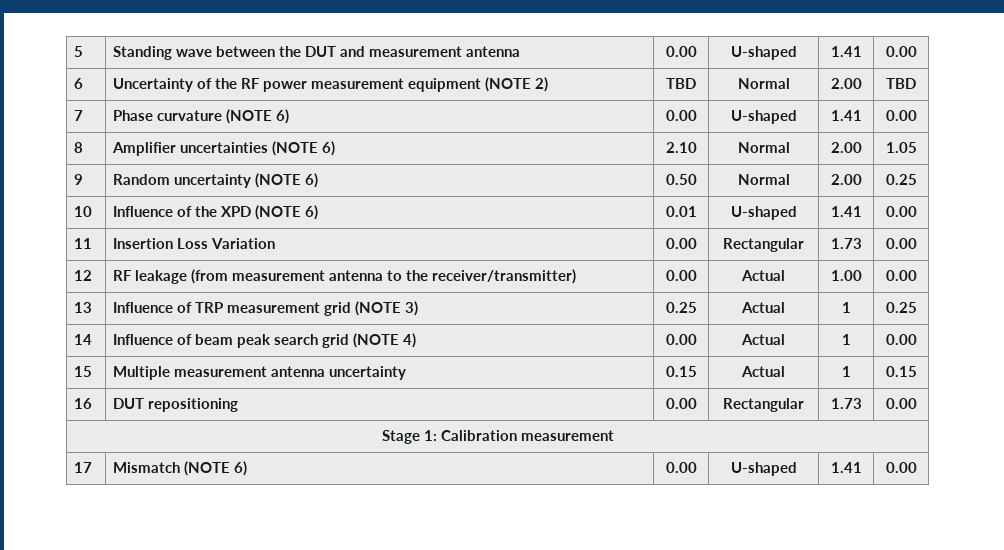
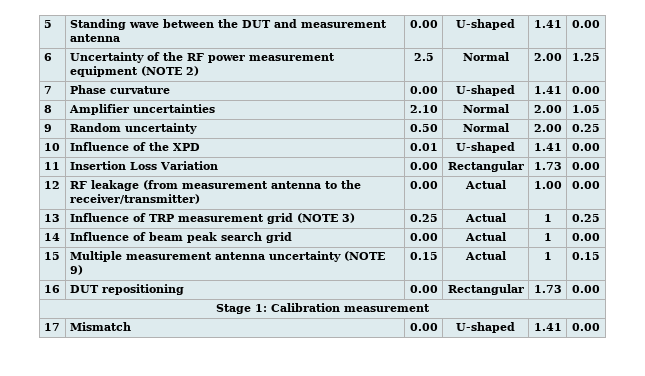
[666,78,696,89] [737,78,790,89] [830,78,862,89] [886,78,916,89] TBD | Normal | 2.00 | TBD -> [413,53,434,61] [462,52,509,61] [533,53,562,61] [572,53,600,61] 2.5 | Normal | 2.00 | 1.25
[226,109,290,124] (NOTE 6) -> (170, 90) none
[272,141,336,156] (NOTE 6) -> (215, 108) none
[255,173,319,188] (NOTE 6) -> (197, 128) none
[255,205,319,220] (NOTE 6) -> (200, 147) none
[353,333,417,348] (NOTE 4) -> (292, 237) none
(407, 373) none -> [343,251,385,261] [69,265,83,275] (NOTE 9)
[184,461,248,476] (NOTE 6) -> (131, 326) none

